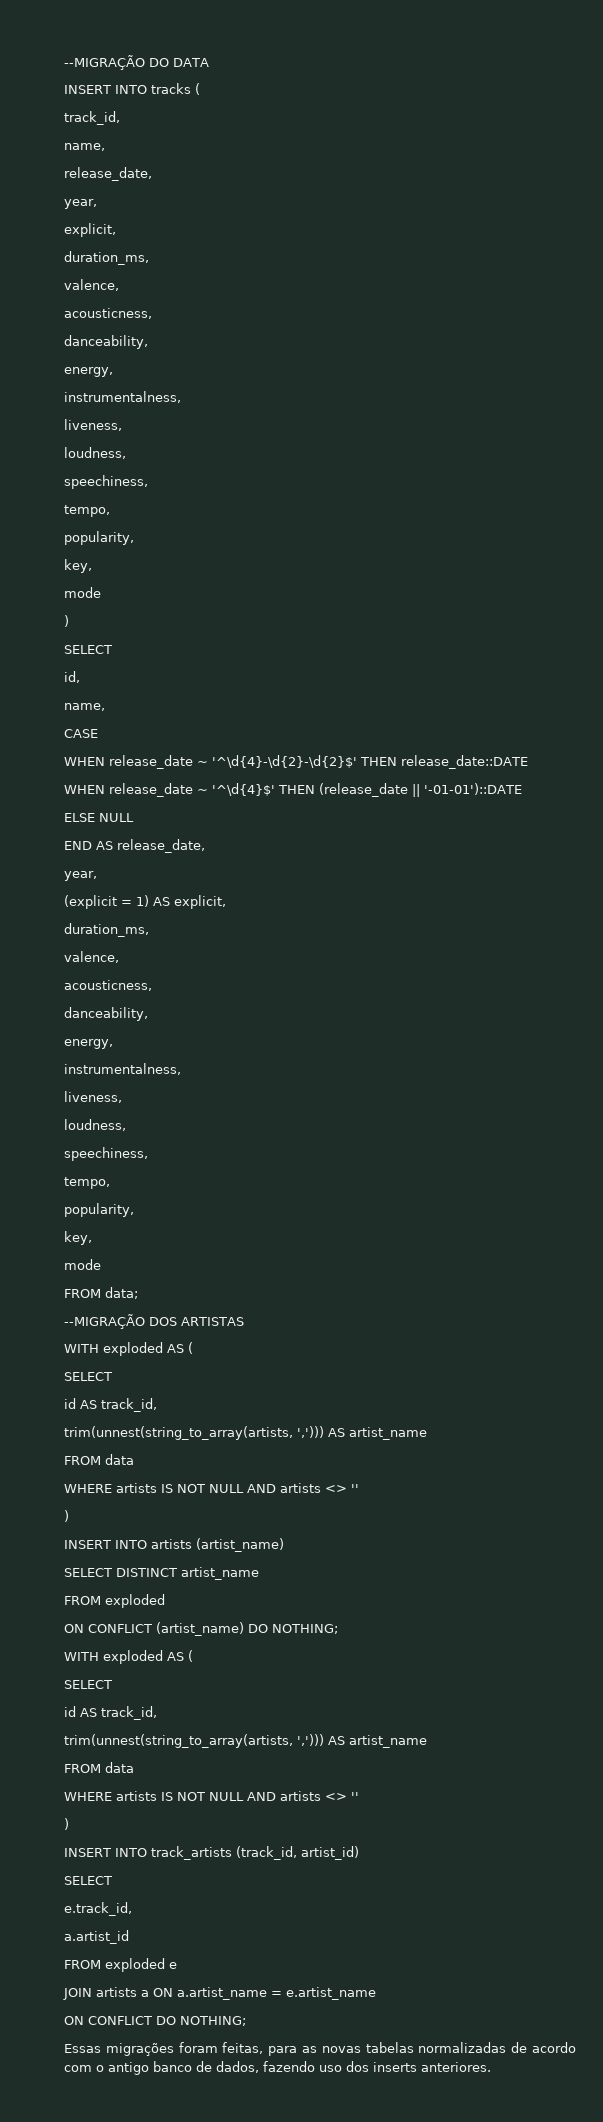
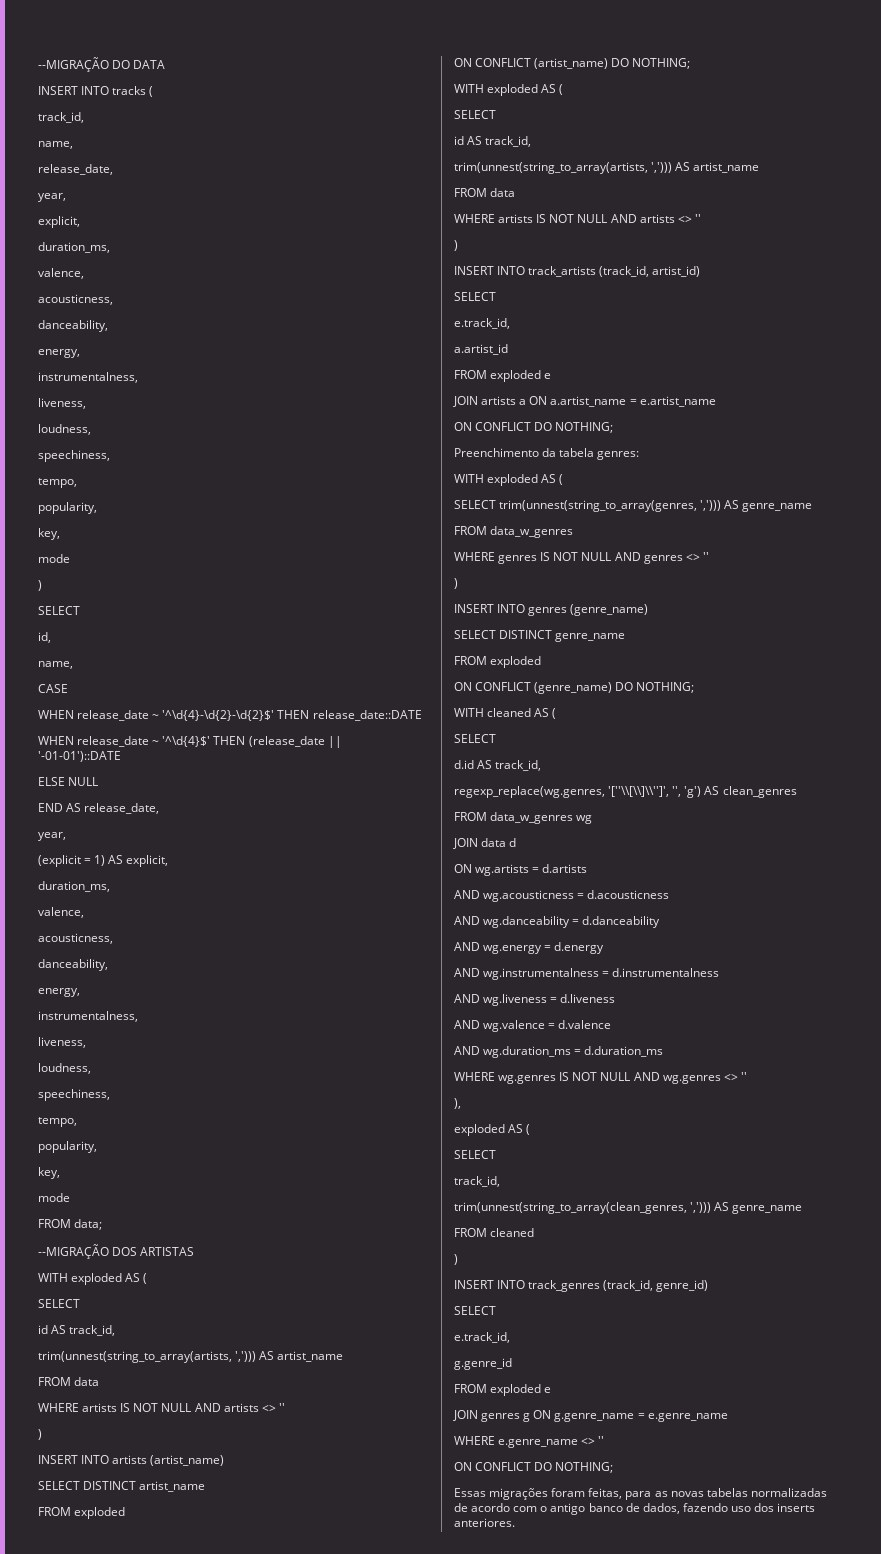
(246, 2021) none -> [454,448,640,460] [454,474,564,486] [454,500,813,512] [454,526,574,538] [454,552,709,564] [454,578,458,589] [454,604,649,616] [454,630,626,642] [454,656,542,668] [454,682,695,694] [454,708,557,719] [454,734,496,743] [454,760,542,771] [454,786,797,798] [454,812,593,824] [453,838,517,849] [454,864,588,876] [454,890,670,902] [454,916,661,928] [454,942,605,954] [454,968,720,980] [454,994,616,1006] [454,1020,612,1032] [454,1046,664,1058] [454,1072,747,1084] [454,1098,461,1109] [454,1124,531,1136] [454,1150,496,1159] [454,1176,500,1187] [454,1202,803,1214] [454,1228,535,1237] [454,1254,458,1265] [454,1280,709,1292] [454,1306,496,1315] [454,1332,510,1343] [454,1358,512,1370] [454,1384,552,1396] [453,1410,728,1422] [454,1436,605,1448] [454,1462,614,1473] // Preenchimento da tabela genres: // WITH exploded AS ( // SELECT trim(unnest(string_to_array(genres, ','))) AS genre_name // FROM data_w_genres // WHERE genres IS NOT NULL AND genres <> '' // ) // INSERT INTO genres (genre_name) // SELECT DISTINCT genre_name // FROM exploded // ON CONFLICT (genre_name) DO NOTHING; // WITH cleaned AS ( // SELECT // d.id AS track_id, // regexp_replace(wg.genres, '[''\\[\\]\\'']', '', 'g') AS clean_genres // FROM data_w_genres wg // JOIN data d // ON wg.artists = d.artists // AND wg.acousticness = d.acousticness // AND wg.danceability = d.danceability // AND wg.energy = d.energy // AND wg.instrumentalness = d.instrumentalness // AND wg.liveness = d.liveness // AND wg.valence = d.valence // AND wg.duration_ms = d.duration_ms // WHERE wg.genres IS NOT NULL AND wg.genres <> '' // ), // exploded AS ( // SELECT // track_id, // trim(unnest(string_to_array(clean_genres, ','))) AS genre_name // FROM cleaned // ) // INSERT INTO track_genres (track_id, genre_id) // SELECT // e.track_id, // g.genre_id // FROM exploded e // JOIN genres g ON g.genre_name = e.genre_name // WHERE e.genre_name <> '' // ON CONFLICT DO NOTHING;

